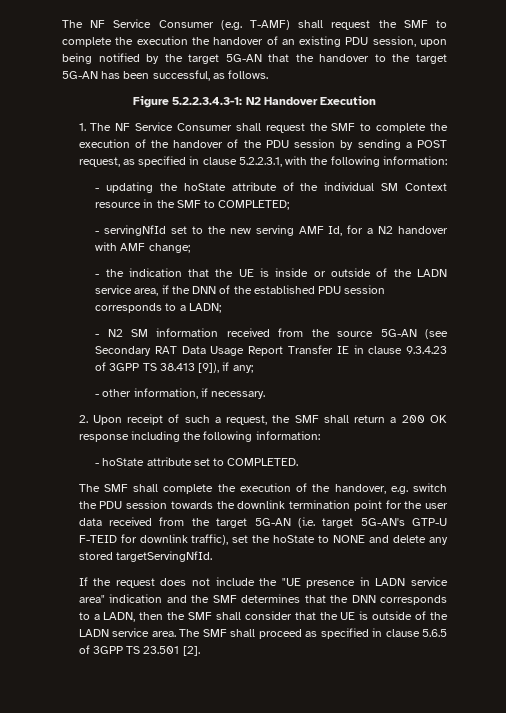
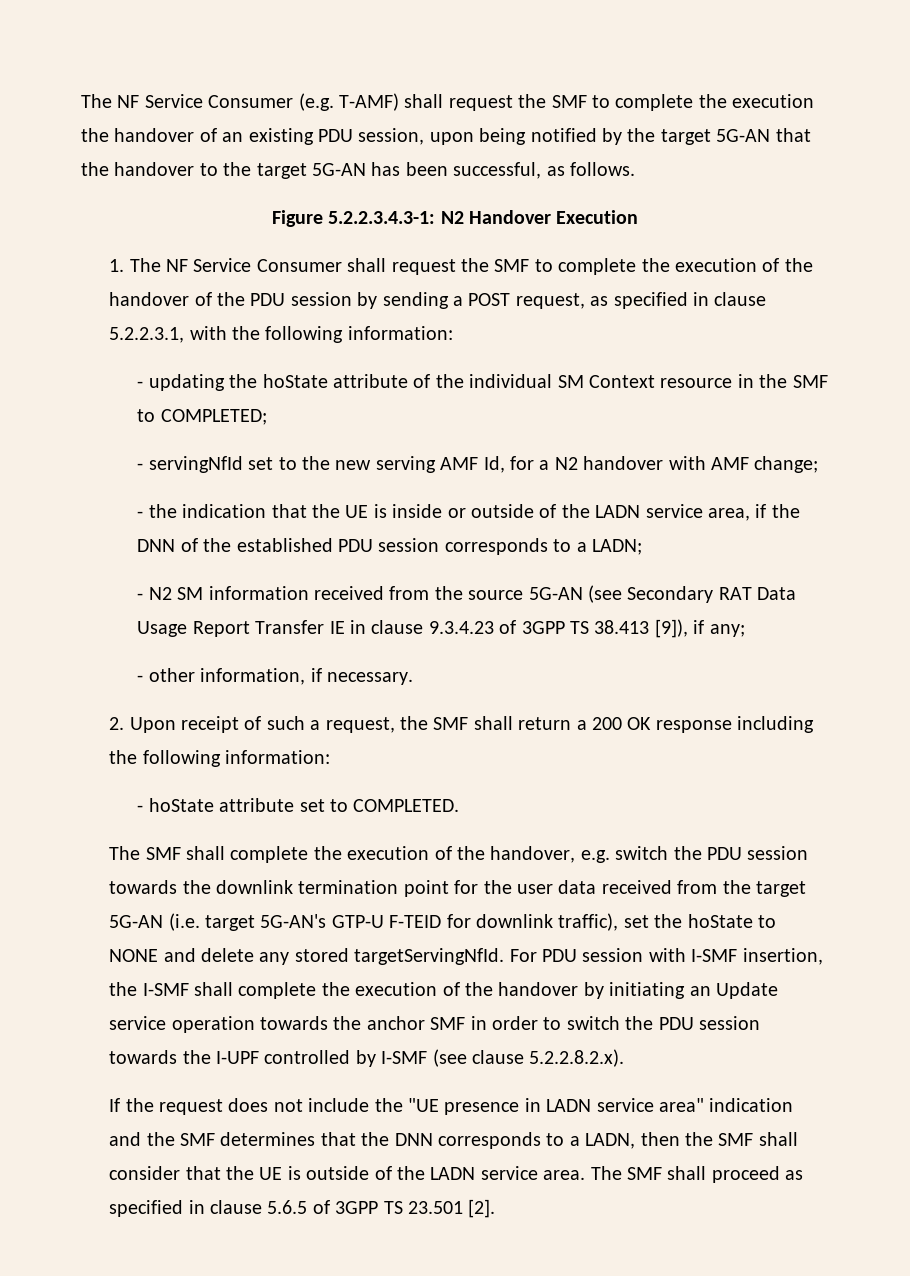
(212, 556) none -> [509,948,823,965] [109,982,778,999] [109,1016,760,1033] [109,1049,625,1067] For PDU session with I-SMF insertion, the I-SMF shall complete the execution of the handover by initiating an Update service operation towards the anchor SMF in order to switch the PDU session towards the I-UPF controlled by I-SMF (see clause 5.2.2.8.2.x).

